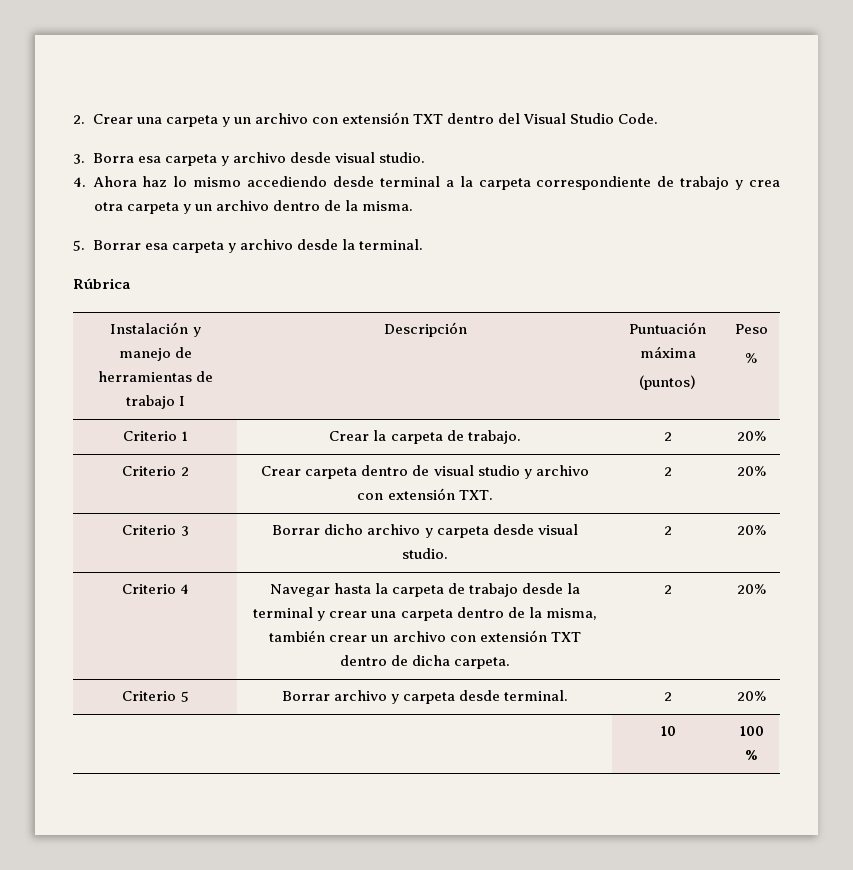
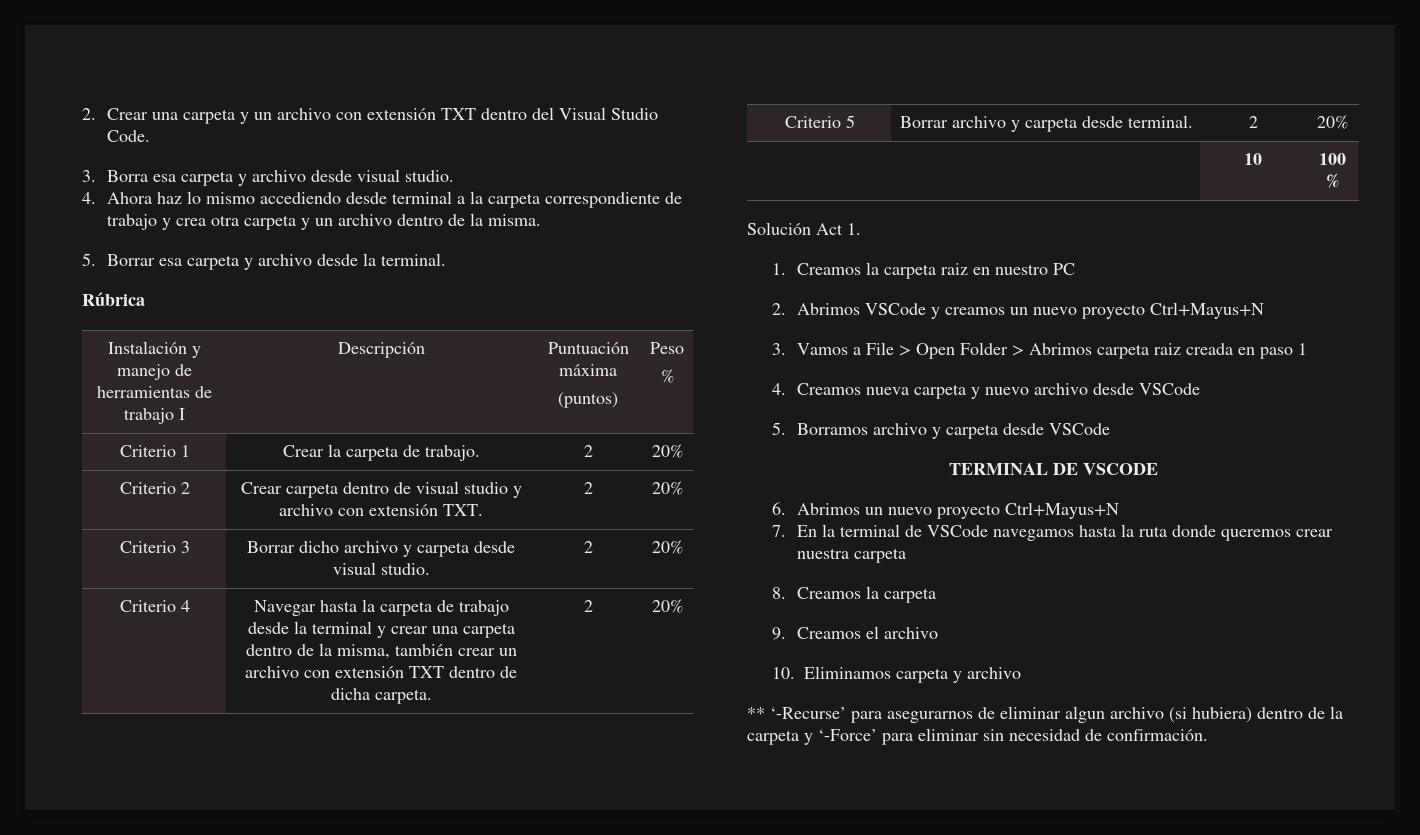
(758, 755) none -> [747,222,861,235] [771,262,1075,279] [771,302,1264,319] [771,342,1307,359] [771,383,1200,399] [771,422,1110,439] [948,463,1158,475] [771,502,1119,519] [771,524,1333,541] [796,548,906,563] [771,586,936,603] [771,626,938,640] [771,666,1021,683] [747,706,1343,723] [747,728,1208,745] // Solución Act 1. // 1. Creamos la carpeta raiz en nuestro PC // 2. Abrimos VSCode y creamos un nuevo proyecto Ctrl+Mayus+N // 3. Vamos a File > Open Folder > Abrimos carpeta raiz creada en paso 1 // 4. Creamos nueva carpeta y nuevo archivo desde VSCode // 5. Borramos archivo y carpeta desde VSCode // TERMINAL DE VSCODE // 6. Abrimos un nuevo proyecto Ctrl+Mayus+N // 7. En la terminal de VSCode navegamos hasta la ruta donde queremos crear nuestra carpeta // 8. Creamos la carpeta // 9. Creamos el archivo // 10. Eliminamos carpeta y archivo // ** ‘-Recurse’ para asegurarnos de eliminar algun archivo (si hubiera) dentro de la carpeta y ‘-Force’ para eliminar sin necesidad de confirmación.

